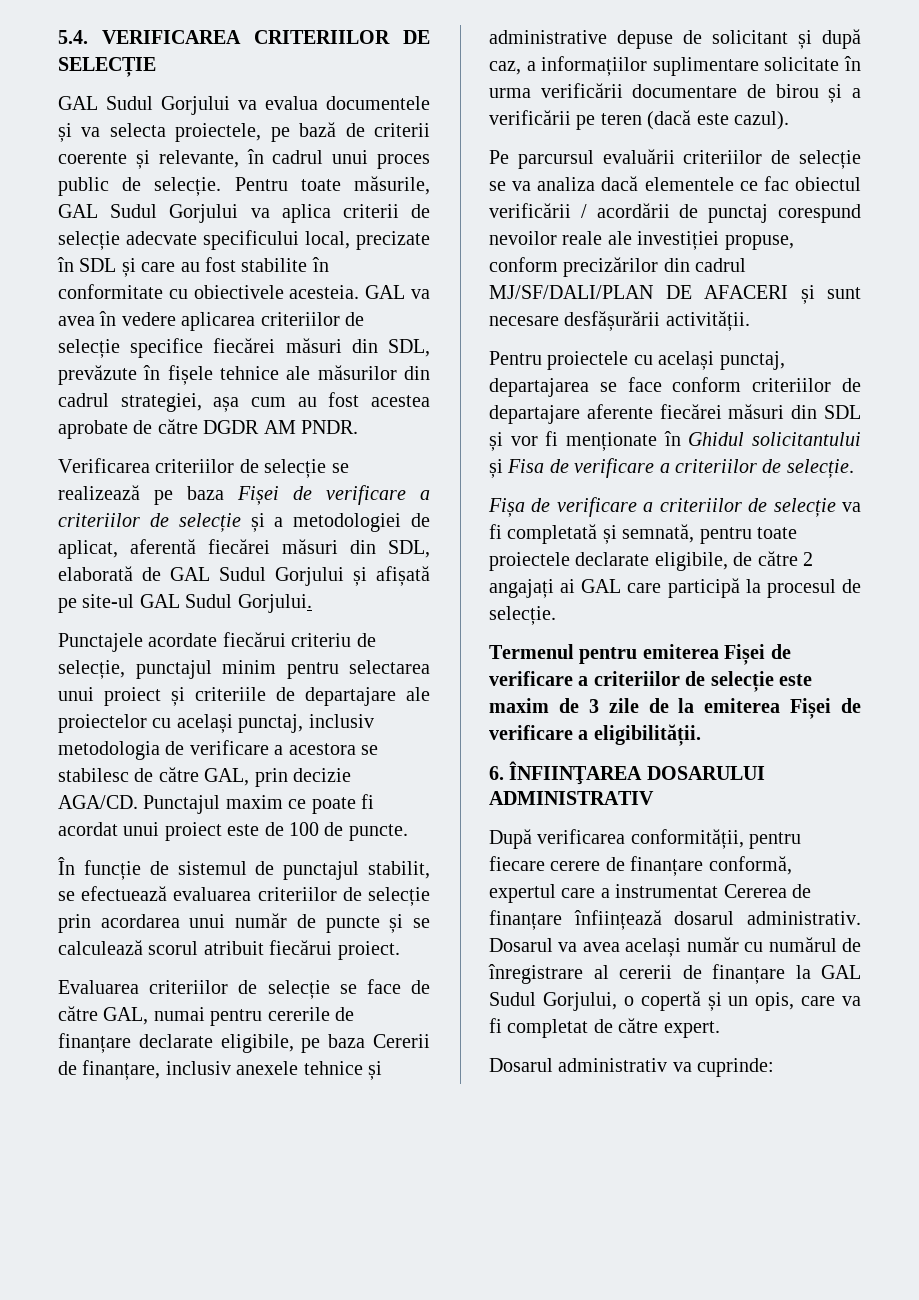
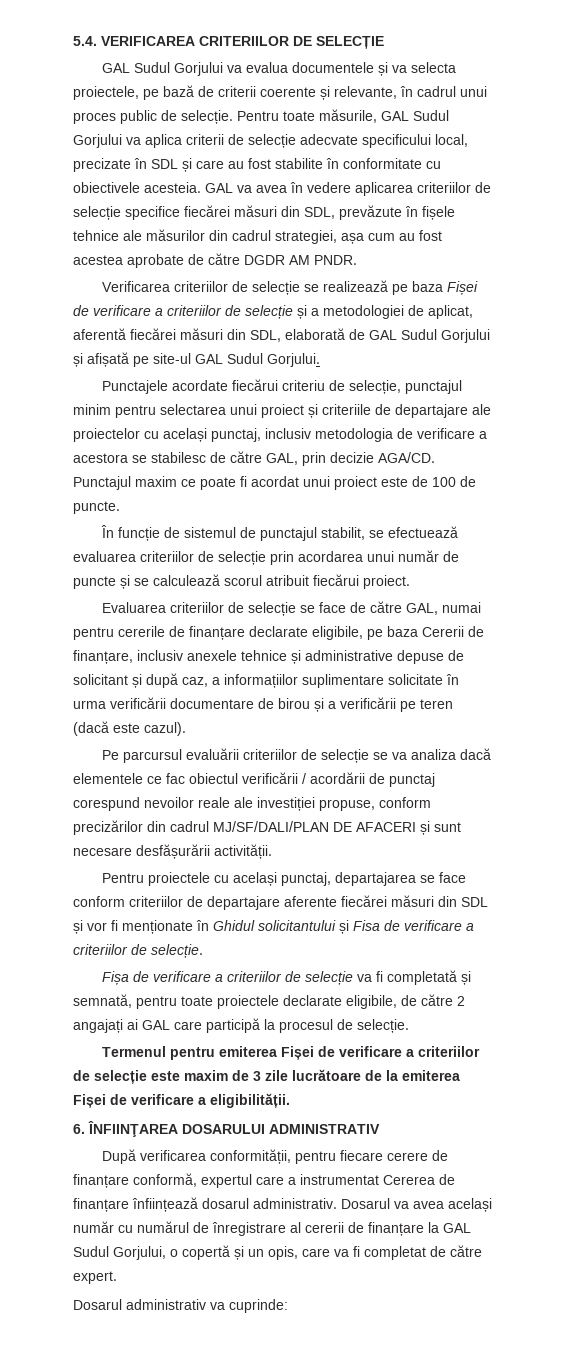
(639, 705) none -> [292,1069,361,1081] lucrătoare

